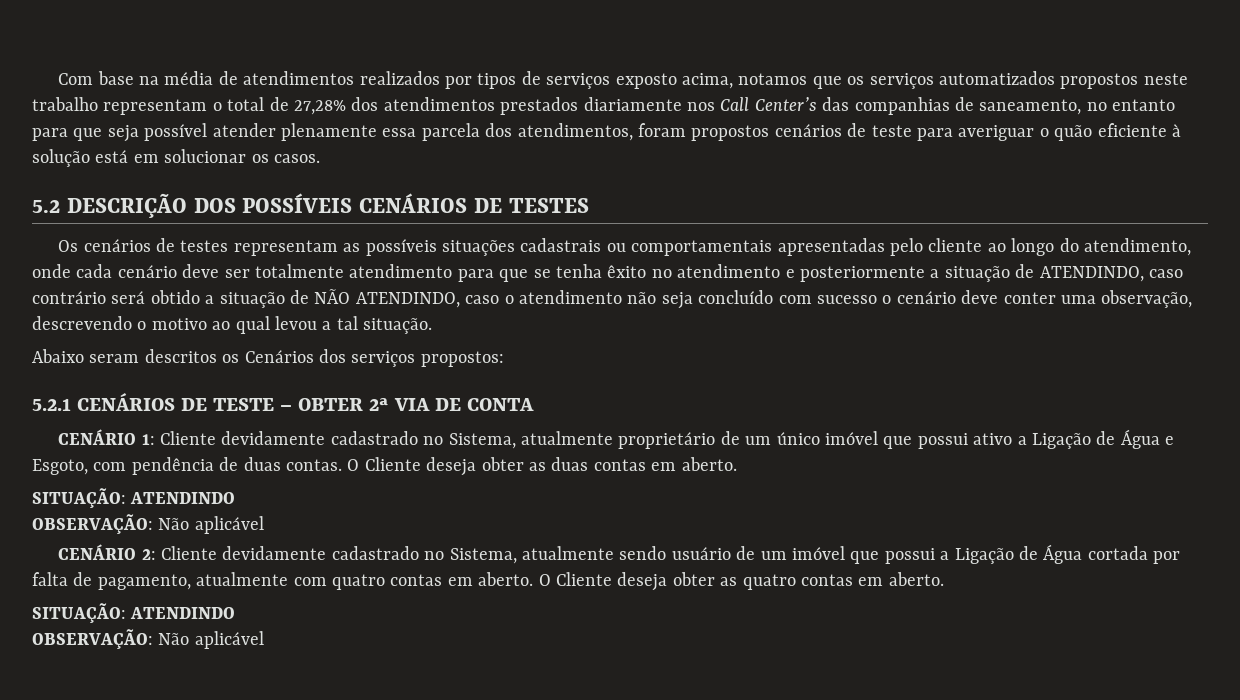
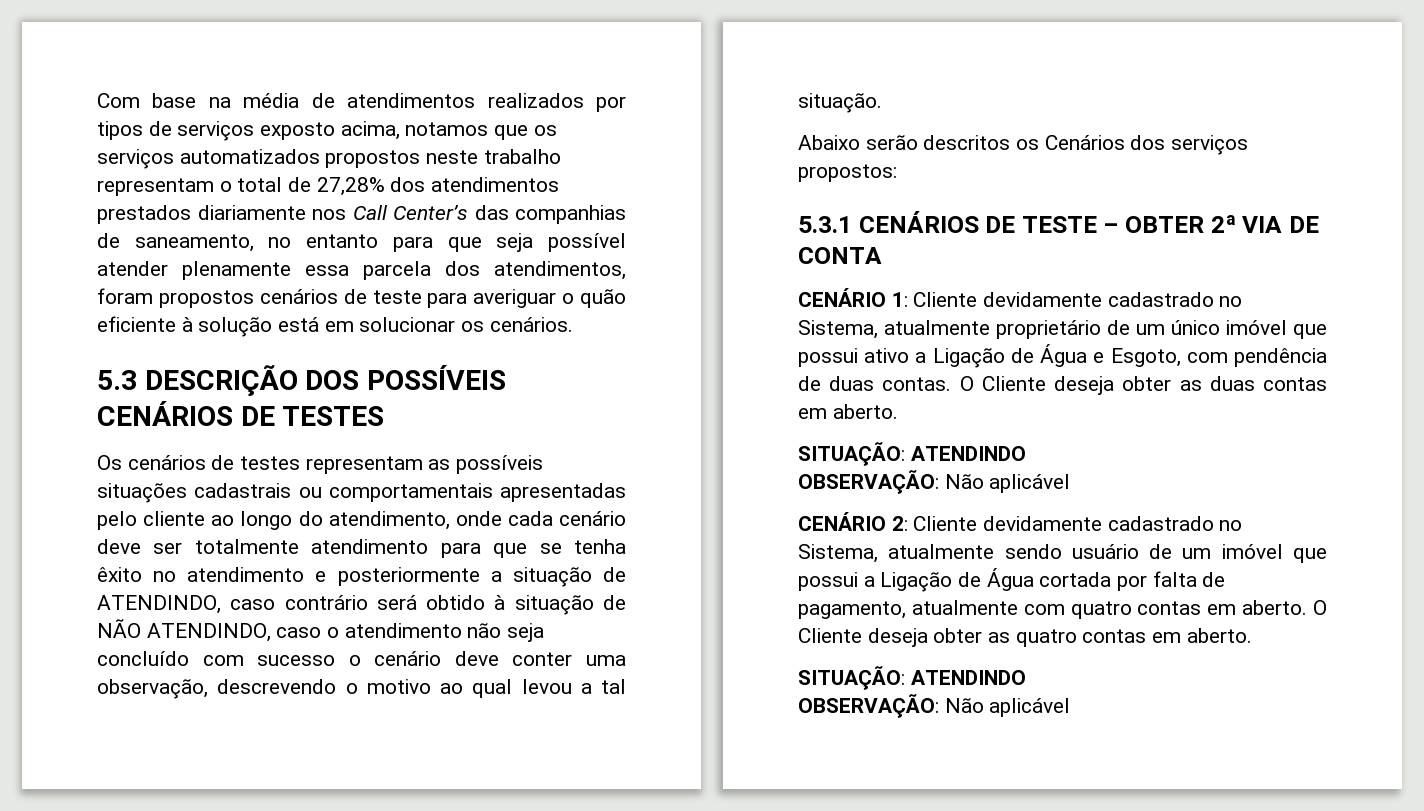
[274,154,320,163] [32,200,60,213] casos. // 5.2 -> [489,317,573,332] [97,370,137,390] cenários. // 5.3
[205,295,215,304] a -> [494,595,506,610] à
[89,354,140,363] seram -> [865,135,918,150] serão
[32,398,71,411] 5.2.1 -> [798,216,852,233] 5.3.1

